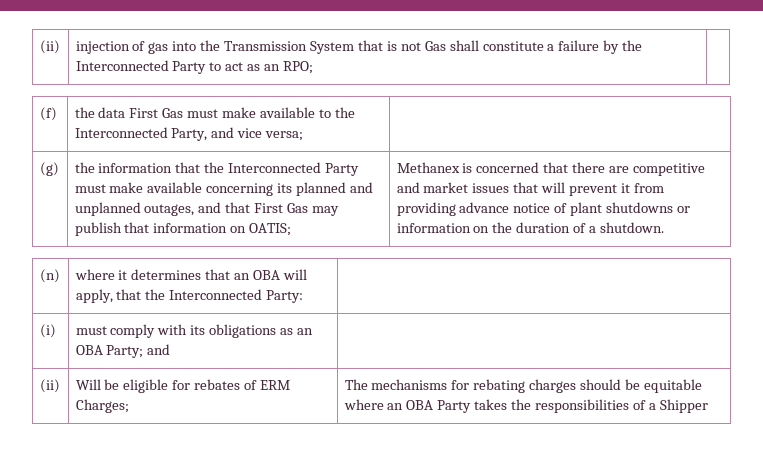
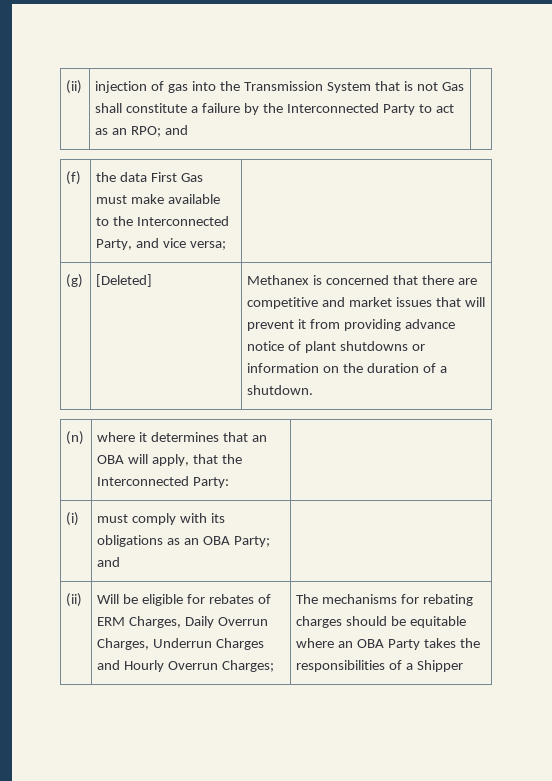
(314, 67) none -> [165,125,189,135] and
[74,162,360,176] [74,182,374,196] [74,202,340,216] [74,222,292,236] the information that the Interconnected Party must make available concerning its planned and unplanned outages, and that First Gas may publish that information on OATIS; -> [96,274,153,287] [Deleted]
(291, 385) none -> [129,616,269,628] [97,638,265,650] [97,660,219,672] Charges, Daily Overrun Charges, Underrun Charges and Hourly Overrun

